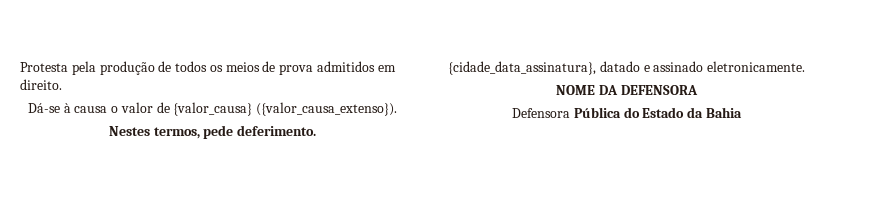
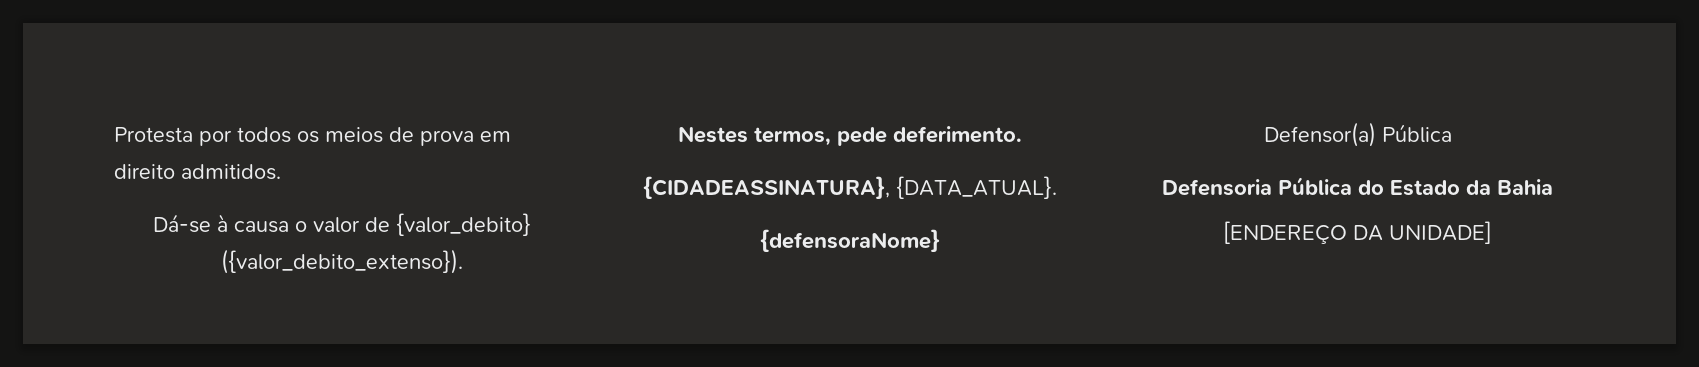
[71,61,172,75] pela produção de -> [199,130,232,146] por
[317,61,396,72] [20,79,62,90] admitidos em direito. -> [480,131,511,142] [114,164,281,180] em direito admitidos.
[173,102,398,116] {valor_causa} ({valor_causa_extenso}). -> [395,213,531,236] [220,249,463,274] {valor_debito} ({valor_debito_extenso}).
[447,61,806,75] [556,85,698,95] [512,108,571,118] {cidade_data_assinatura}, datado e assinado eletronicamente. // NOME DA DEFENSORA // Defensora -> [642,176,1057,199] [759,229,940,252] [1263,122,1452,147] [1162,179,1272,196] {CIDADEASSINATURA}, {DATA_ATUAL}. // {defensoraNome} // Defensor(a) Pública // Defensoria
(742, 112) none -> [1223,221,1492,244] // [ENDEREÇO DA UNIDADE]

